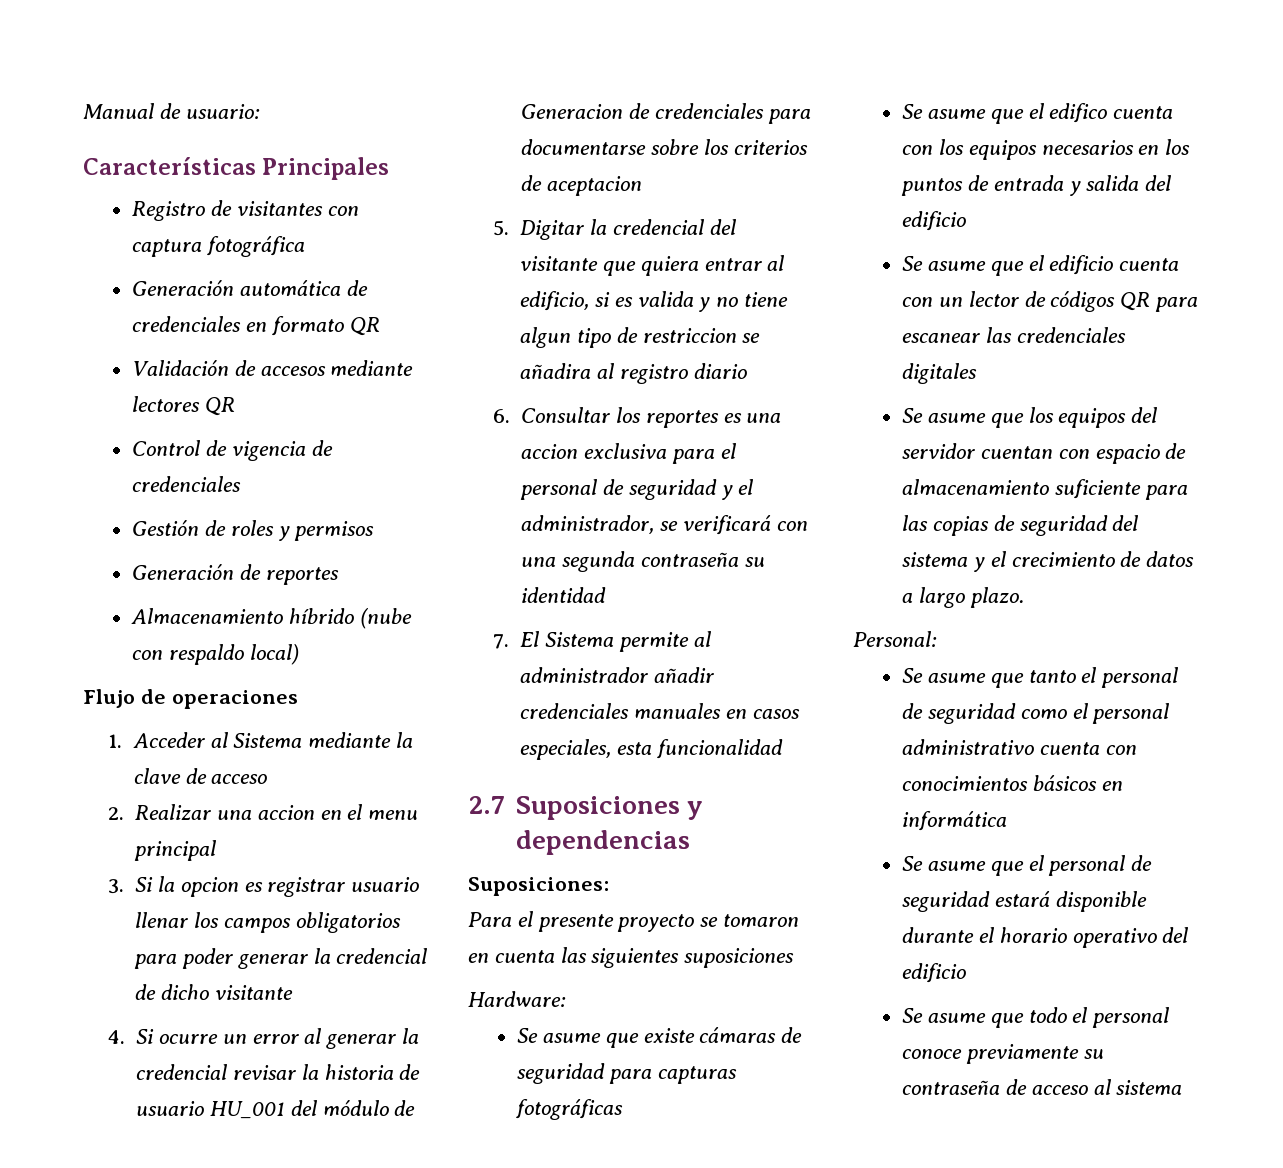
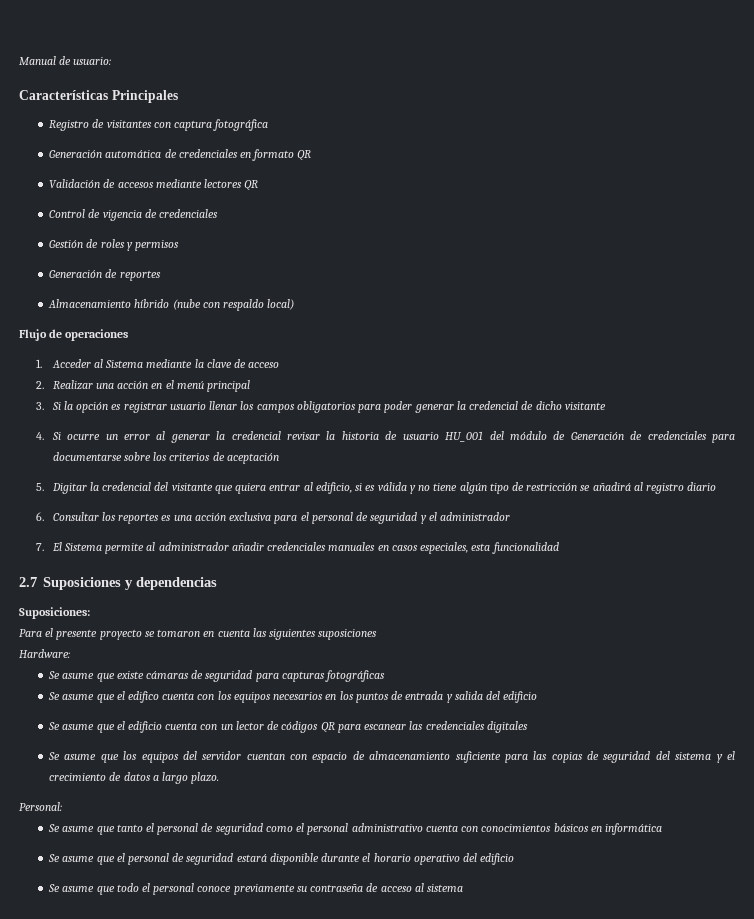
[257,805,315,820] accion -> [117,381,149,389] acción
[368,810,419,820] menu -> [176,381,204,389] menú
[180,877,239,897] opcion -> [76,402,109,413] opción
[521,104,624,119] Generacion -> [570,432,624,440] Generación
[546,176,642,196] aceptacion -> [226,453,279,464] aceptación
[637,291,694,307] valida -> [377,482,407,491] válida
[520,327,572,348] algun -> [459,482,487,494] algún
[642,328,761,343] [520,363,592,379] restriccion se añadira -> [526,482,631,491] restricción se añadirá
[521,444,579,459] accion -> [194,513,226,521] acción
[521,515,808,535] [521,551,765,572] [521,587,607,603] administrador, se verificará con una segunda contraseña su identidad -> [440,512,511,521] administrador

